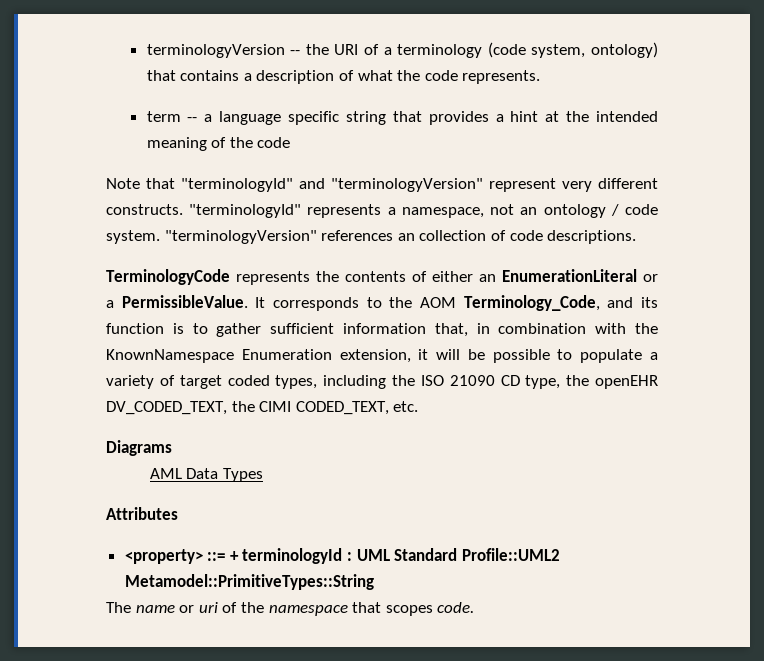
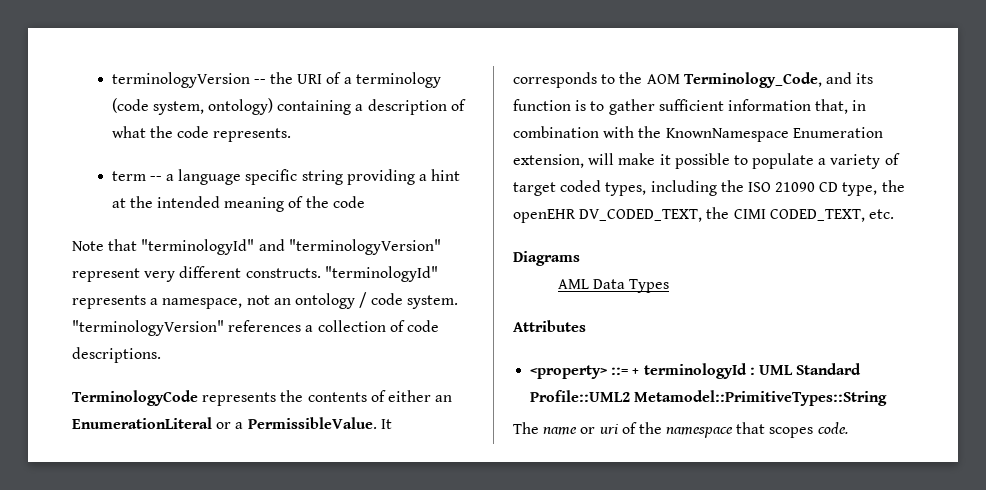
[146,70,240,81] that contains -> [277,100,352,115] containing
[392,111,489,125] that provides -> [346,169,415,185] providing
[397,233,415,241] an -> [305,325,314,332] a
[418,349,485,360] it will be -> [588,153,671,165] will make it

